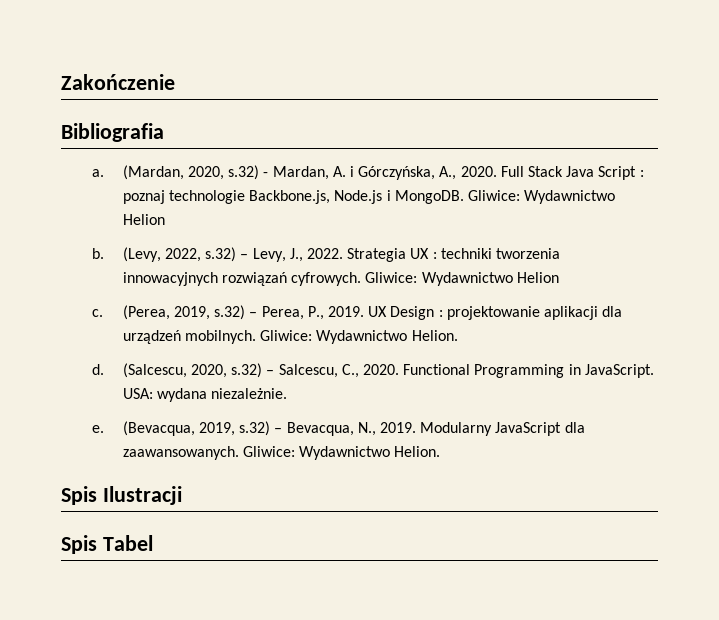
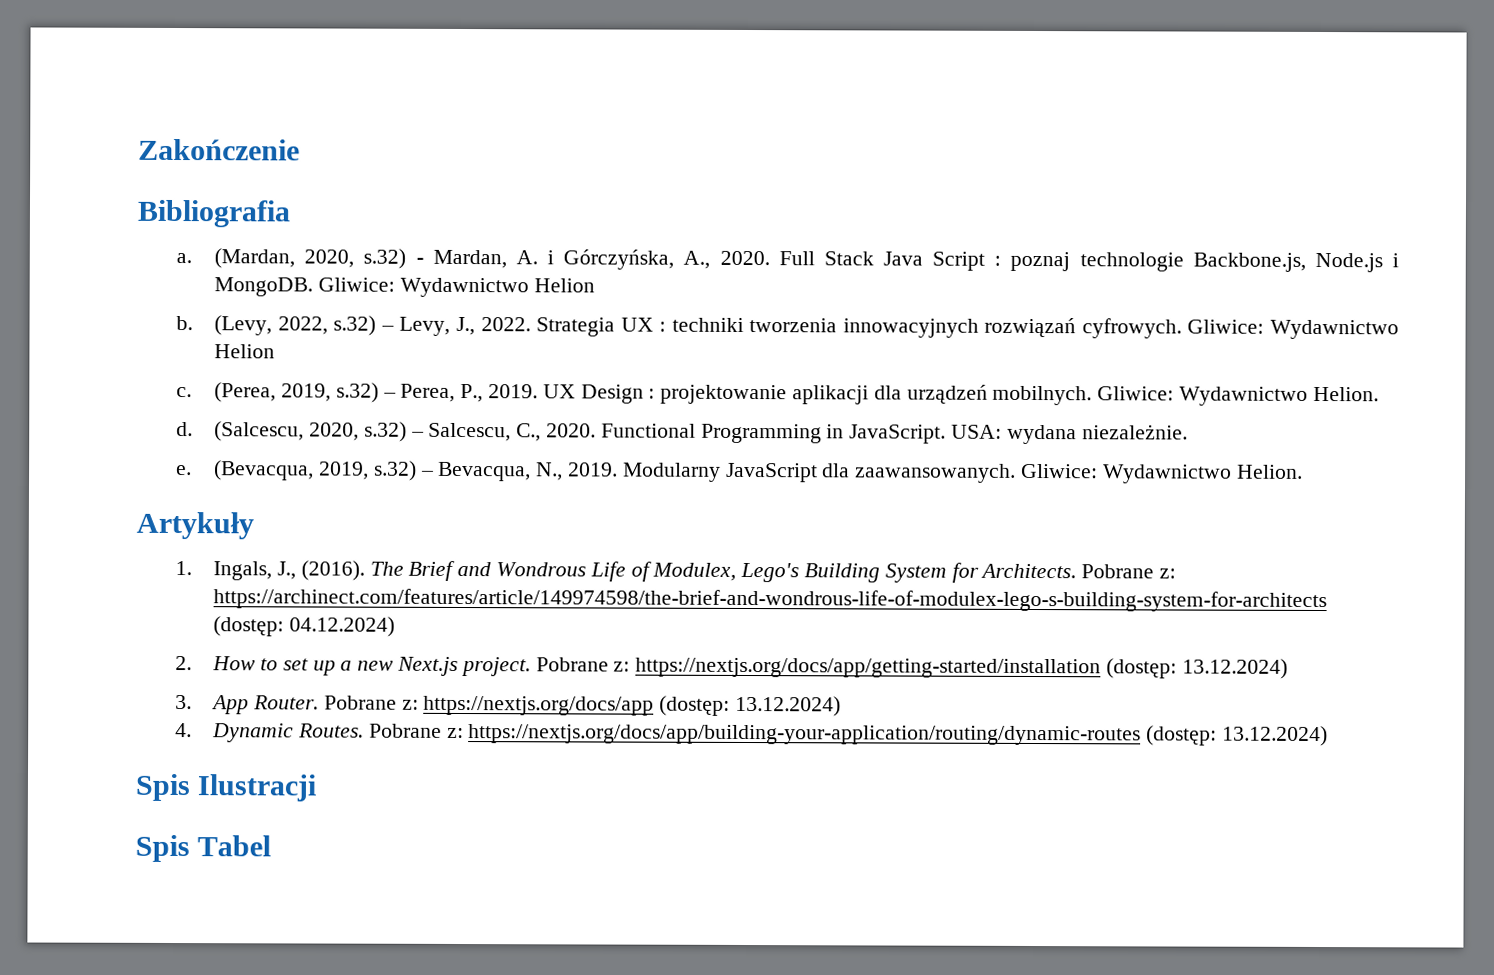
(441, 451) none -> [136,511,254,540] [174,560,1177,583] [213,588,1328,613] [213,616,395,637] [174,656,1288,679] [174,695,842,717] [174,723,1329,747] // Artykuły // 1. Ingals, J., (2016). The Brief and Wondrous Life of Modulex, Lego's Building System for Architects. Pobrane z: https://archinect.com/features/article/149974598/the-brief-and-wondrous-life-of-modulex-lego-s-building-system-for-architects (dostęp: 04.12.2024) // 2. How to set up a new Next.js project. Pobrane z: https://nextjs.org/docs/app/getting-started/installation (dostęp: 13.12.2024) // 3. App Router. Pobrane z: https://nextjs.org/docs/app (dostęp: 13.12.2024) // 4. Dynamic Routes. Pobrane z: https://nextjs.org/docs/app/building-your-application/routing/dynamic-routes (dostęp: 13.12.2024)

